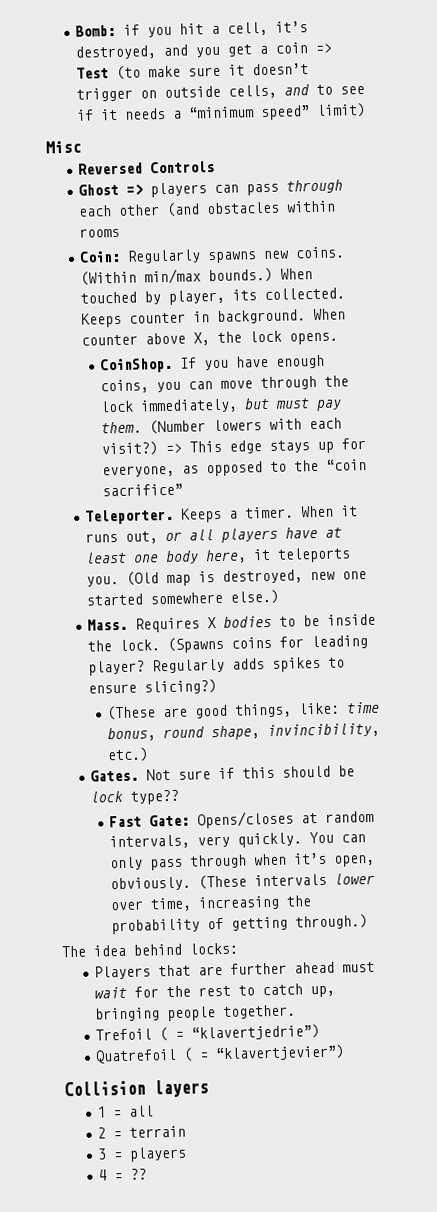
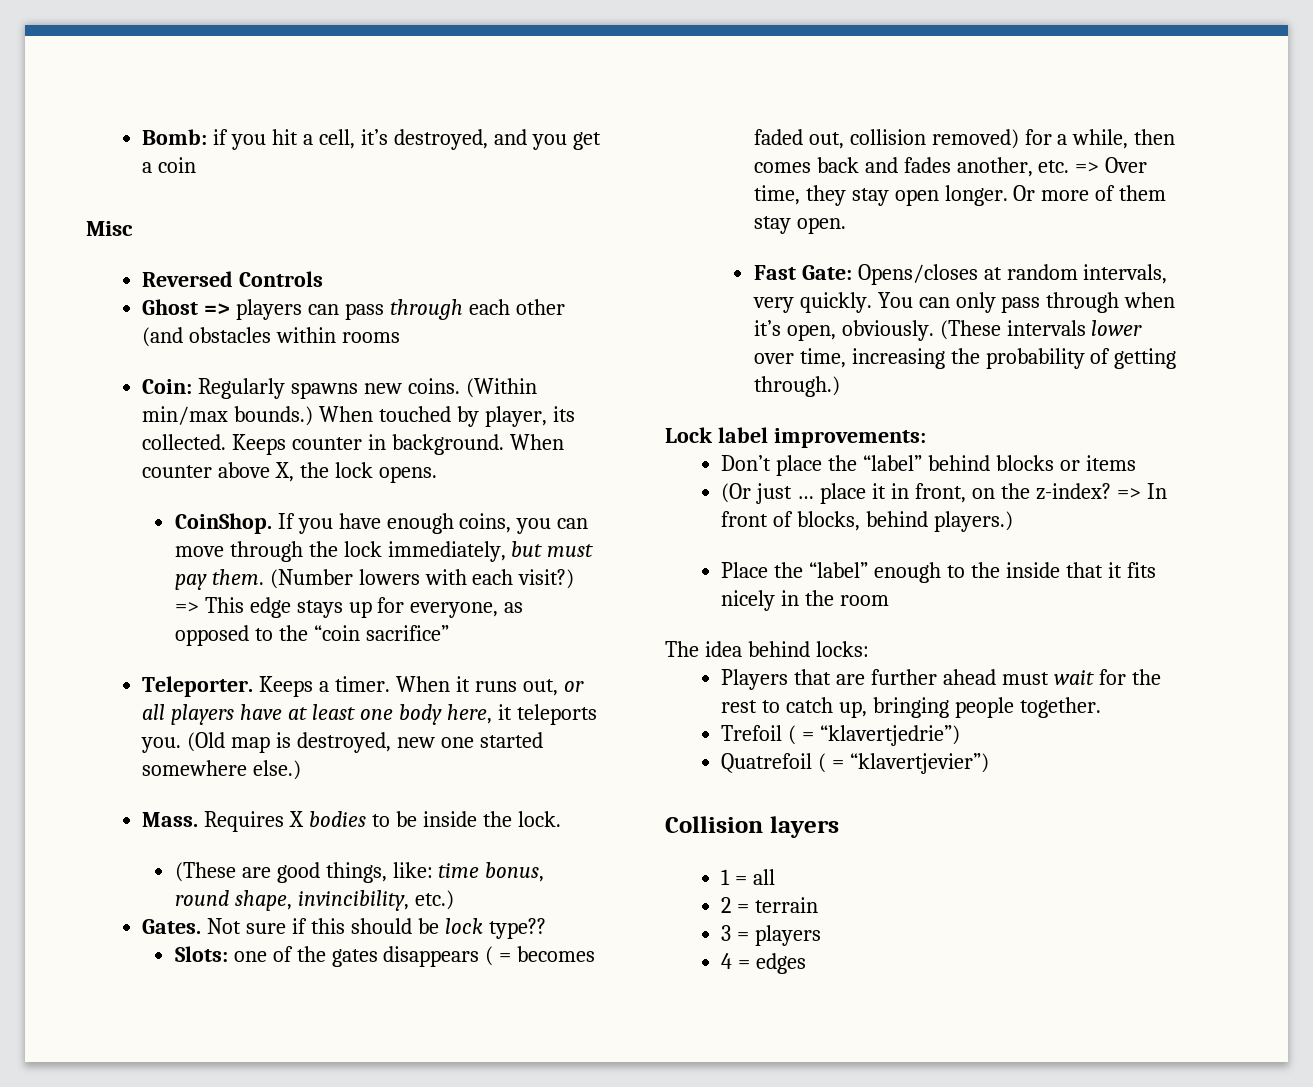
[314,43,332,53] [75,63,309,80] [75,84,365,102] [76,102,366,121] => Test (to make sure it doesn’t trigger on outside cells, and to see if it needs a “minimum speed” limit) -> (197, 165) none
[166,635,368,654] [87,656,345,676] [87,679,217,695] (Spawns coins for leading player? Regularly adds spikes to ensure slicing?) -> (561, 819) none
(179, 797) none -> [174,946,596,967] [753,129,1176,149] [753,157,1148,177] [753,185,1167,206] [753,216,846,234] // Slots: one of the gates disappears ( = becomes faded out, collision removed) for a while, then comes back and fades another, etc. => Over time, they stay open longer. Or more of them stay open.
(368, 922) none -> [665,427,926,448] [721,455,1137,476] [721,483,1167,504] [721,511,1014,532] [721,562,1156,583] [721,590,890,611] // Lock label improvements: // Don’t place the “label” behind blocks or items // (Or just … place it in front, on the z-index? => In front of blocks, behind players.) // Place the “label” enough to the inside that it fits nicely in the room
[129,1168,147,1180] ?? -> [756,953,807,974] edges

